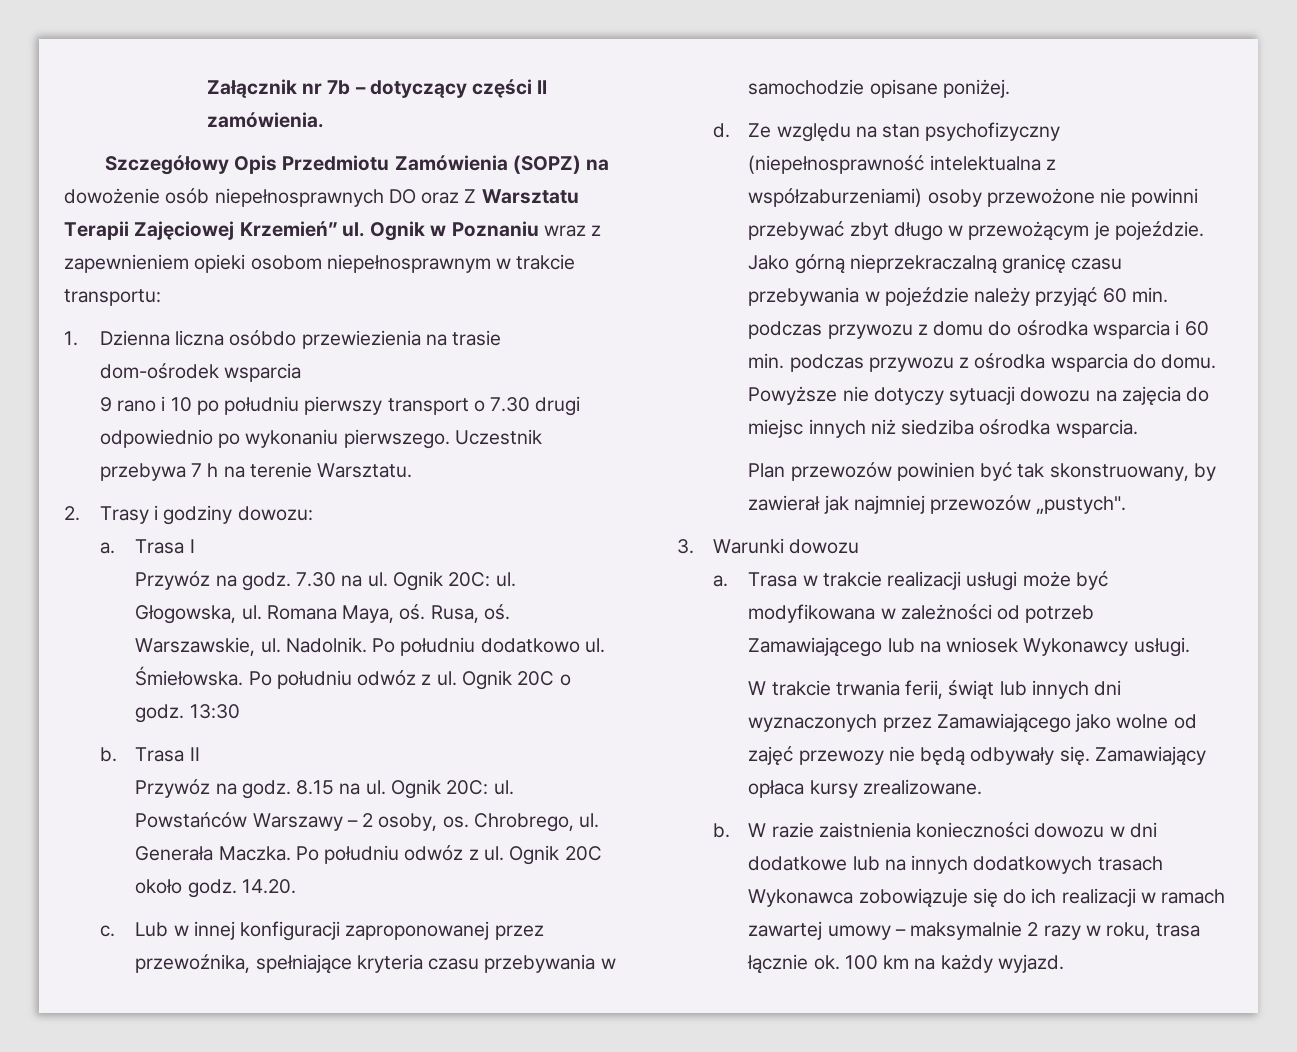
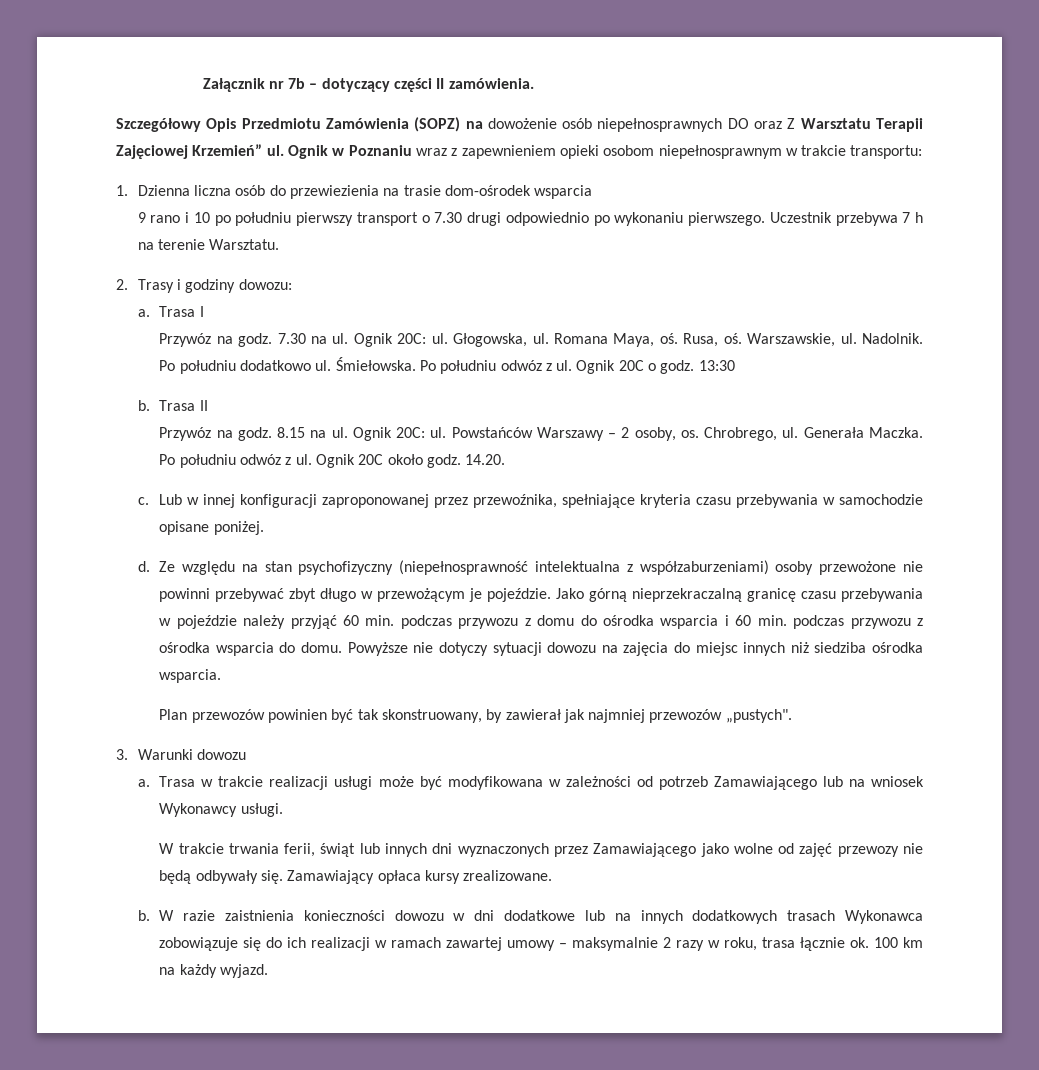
[229,330,297,346] osóbdo -> [235,185,286,196] osób do

